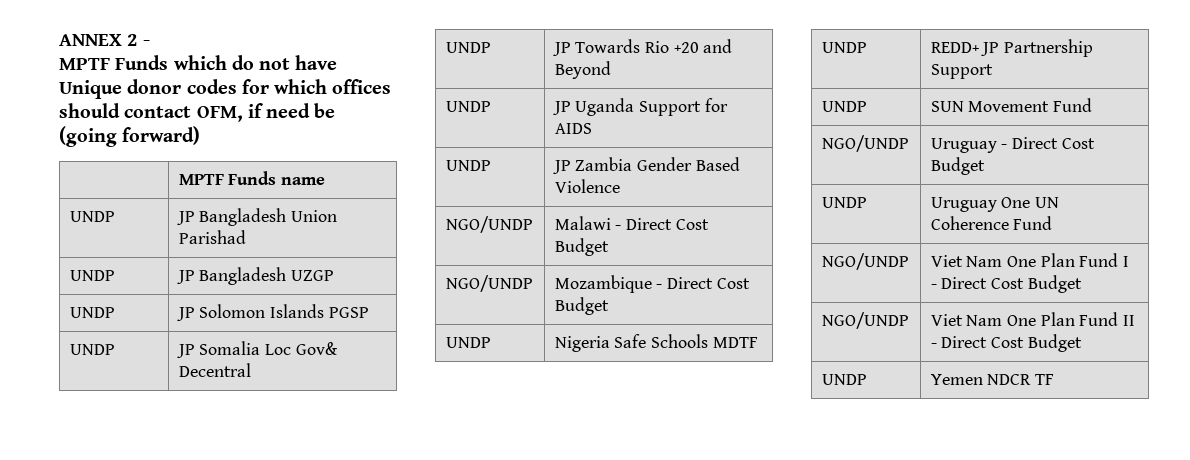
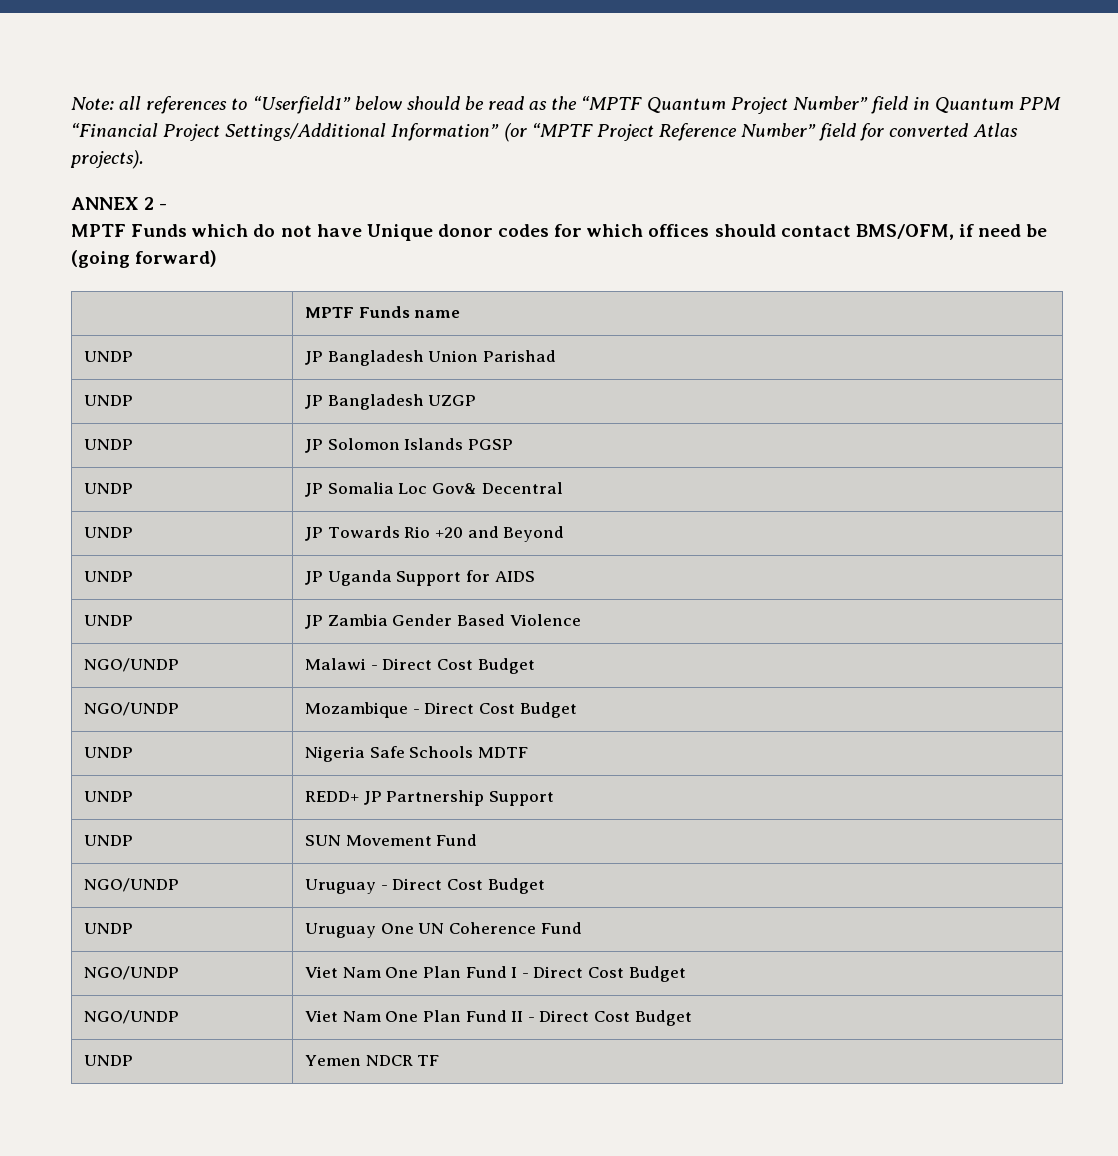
(59, 40) none -> [71,96,1062,114] [71,123,1018,142] [70,150,144,169] Note: all references to “Userfield1” below should be read as the “MPTF Quantum Project Number” field in Quantum PPM “Financial Project Settings/Additional Information” (or “MPTF Project Reference Number” field for converted Atlas projects). //
[196,106,243,122] OFM, -> [855,224,954,240] BMS/OFM,

